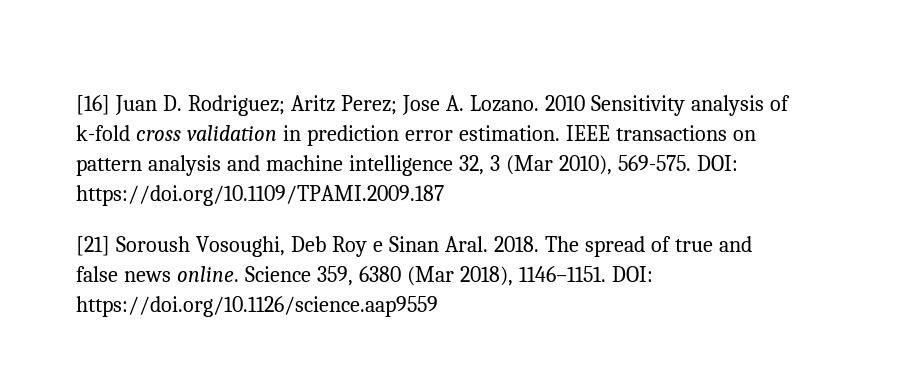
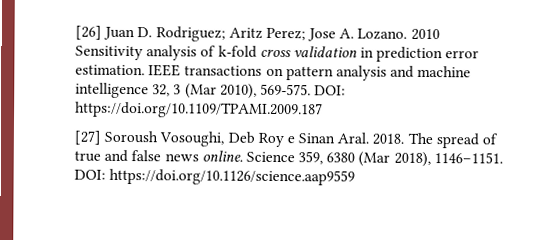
[76,95,111,115] [16] -> [74,25,102,40] [26]
[76,236,111,256] [21] -> [73,130,101,145] [27]

